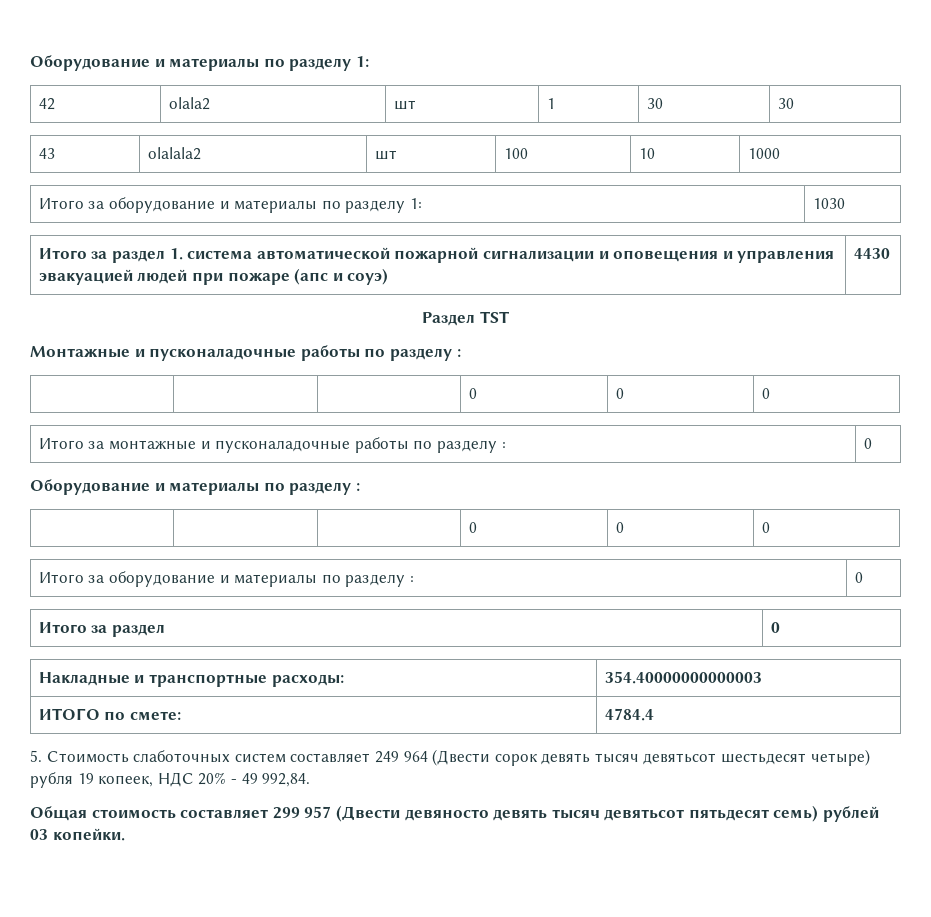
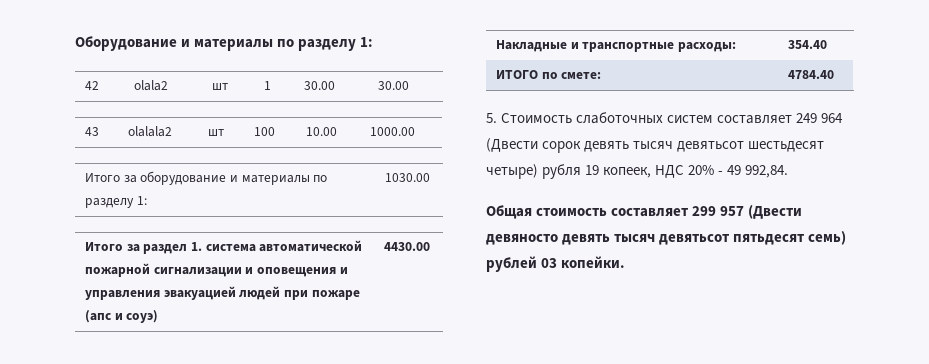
[646,98,663,109] [777,98,794,109] 30 | 30 -> [304,81,336,90] [378,81,410,90] 30.00 | 30.00
[638,148,655,159] [747,148,780,159] 10 | 1000 -> [306,127,338,136] [370,127,416,136] 10.00 | 1000.00
[812,198,845,209] 1030 -> [385,173,431,182] 1030.00
[853,248,890,259] [422,311,509,326] [30,345,461,361] [468,388,477,399] [615,388,624,399] [761,388,770,399] [38,437,506,453] [863,438,872,449] [30,479,360,495] [468,522,477,533] [615,522,624,533] [761,522,770,533] [38,571,414,587] [854,572,863,583] [38,622,166,637] [770,622,780,633] 4430 // Раздел TST // Монтажные и пусконаладочные работы по разделу : // | | | 0 | 0 | 0 // Итого за монтажные и пусконаладочные работы по разделу : | 0 // Оборудование и материалы по разделу : // | | | 0 | 0 | 0 // Итого за оборудование и материалы по разделу : | 0 // Итого за раздел | 0 -> [384,242,431,251] 4430.00
[604,671,762,684] 354.40000000000003 -> [788,40,828,49] 354.40
[604,708,654,721] 4784.4 -> [788,70,835,79] 4784.40

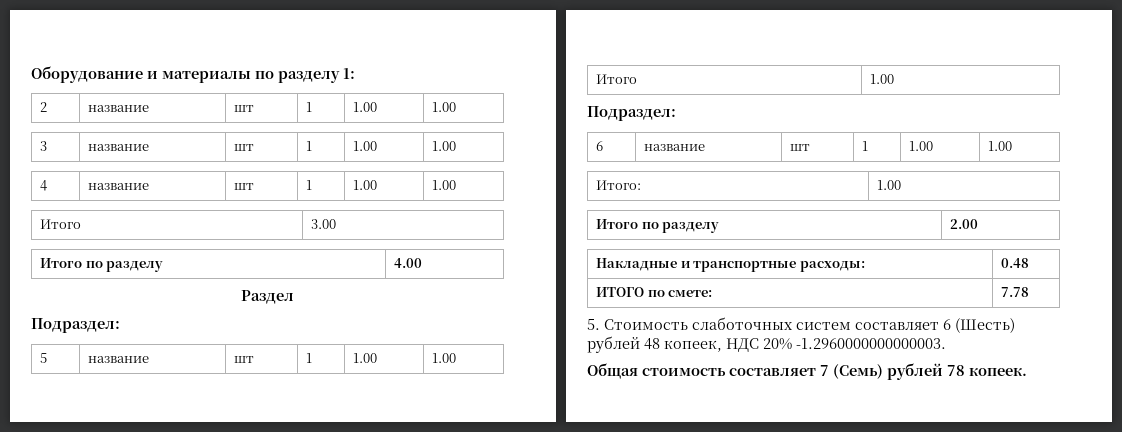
[85,81,100,90] [134,80,169,91] [212,83,229,90] [264,81,272,90] [304,81,336,90] [378,81,410,90] [85,127,100,136] [128,126,173,137] [208,129,225,136] [254,127,276,136] [306,127,338,136] [370,127,416,136] [85,171,328,185] [85,196,147,208] [385,173,431,182] [85,240,363,254] [85,263,348,277] [85,286,360,300] [85,310,159,323] [384,242,431,251] 42 | olala2 | шт | 1 | 30.00 | 30.00 // 43 | olalala2 | шт | 100 | 10.00 | 1000.00 // Итого за оборудование и материалы по разделу 1: | 1030.00 // Итого за раздел 1. система автоматической пожарной сигнализации и оповещения и управления эвакуацией людей при пожаре (апс и соуэ) | 4430.00 -> [40,102,48,112] [88,105,150,112] [234,105,255,112] [306,102,313,112] [353,102,378,112] [432,102,457,112] [40,141,48,151] [88,144,150,151] [234,144,255,151] [306,141,313,151] [353,141,378,151] [432,141,457,151] [40,180,48,191] [88,183,150,190] [234,183,255,190] [306,180,313,190] [353,180,378,190] [432,180,457,190] [40,219,82,229] [311,219,337,229] [40,258,164,272] [394,258,423,268] [241,290,294,304] [31,318,120,333] [40,353,48,363] [88,356,150,363] [234,356,255,363] [306,353,313,363] [353,353,378,363] [432,353,457,363] [596,74,638,84] [870,74,895,84] [587,106,676,121] [596,141,604,151] [644,144,706,151] [790,144,811,151] [862,141,869,151] [909,141,934,151] [988,141,1013,151] [596,180,642,190] [877,180,902,190] [596,219,720,233] [950,219,979,229] 2 | название | шт | 1 | 1.00 | 1.00 // 3 | название | шт | 1 | 1.00 | 1.00 // 4 | название | шт | 1 | 1.00 | 1.00 // Итого | 3.00 // Итого по разделу | 4.00 // Раздел // Подраздел: // 5 | название | шт | 1 | 1.00 | 1.00 // Итого | 1.00 // Подраздел: // 6 | название | шт | 1 | 1.00 | 1.00 // Итого: | 1.00 // Итого по разделу | 2.00
[788,40,828,49] 354.40 -> [1001,258,1030,268] 0.48
[788,70,835,79] 4784.40 -> [1001,287,1030,297] 7.78
[796,113,844,123] [486,138,825,153] [486,164,789,179] [486,205,803,219] [486,231,847,245] [486,256,626,272] 249 964 (Двести сорок девять тысяч девятьсот шестьдесят четыре) рубля 19 копеек, НДС 20% - 49 992,84. // Общая стоимость составляет 299 957 (Двести девяносто девять тысяч девятьсот пятьдесят семь) рублей 03 копейки. -> [943,318,1015,333] [587,336,946,353] [587,363,1027,380] 6 (Шесть) рублей 48 копеек, НДС 20% -1.2960000000000003. // Общая стоимость составляет 7 (Семь) рублей 78 копеек.

